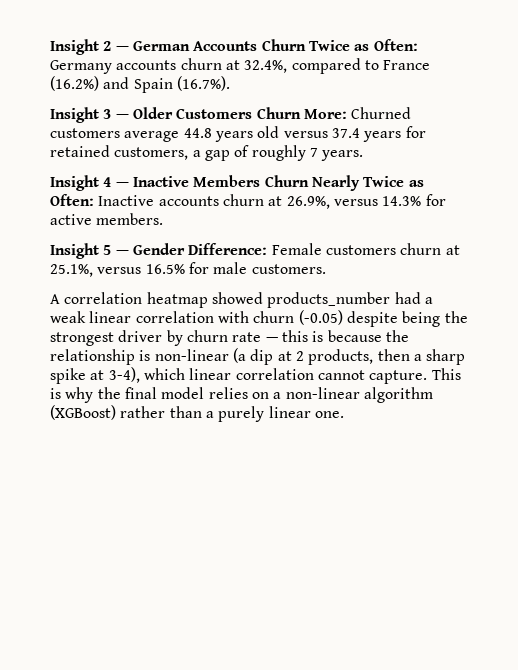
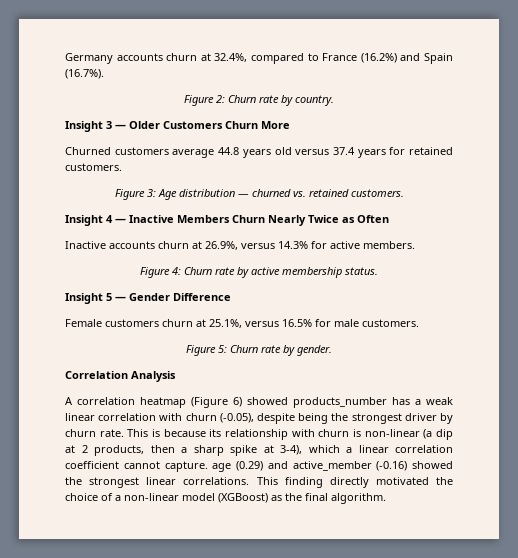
[50,39,418,55] Insight 2 — German Accounts Churn Twice as Often: -> (65, 58) none
(230, 83) none -> [184,95,334,106] // Figure 2: Churn rate by country.
[303,109,347,119] More: -> [261,121,290,129] More //
[114,145,364,161] customers, a gap of roughly 7 years. -> [65,163,122,171] [114,189,404,200] customers. // Figure 3: Age distribution — churned vs. retained customers.
[50,194,94,206] Often: -> [357,215,389,223] Often //
(164, 219) none -> [140,267,378,278] // Figure 4: Churn rate by active membership status.
[188,243,268,255] Difference: -> [173,293,231,301] Difference //
(326, 269) none -> [186,345,332,356] [65,371,176,382] // Figure 5: Churn rate by gender. // Correlation Analysis
(208, 300) none -> [191,397,242,408] (Figure 6)
[394,292,421,304] had -> [392,397,410,405] has
[298,310,343,325] (-0.05) -> [219,413,254,423] (-0.05),
[232,330,409,342] [50,349,135,365] rate — this is because the relationship -> [99,429,350,440] rate. This is because its relationship with churn
[189,368,314,380] linear correlation -> [346,445,453,453] [65,461,119,469] a linear correlation coefficient
[431,368,461,380] [50,387,433,403] [50,405,344,422] This is why the final model relies on a non-linear algorithm (XGBoost) rather than a purely linear one. -> [212,461,453,472] [65,477,453,488] [65,493,386,504] age (0.29) and active_member (-0.16) showed the strongest linear correlations. This finding directly motivated the choice of a non-linear model (XGBoost) as the final algorithm.

